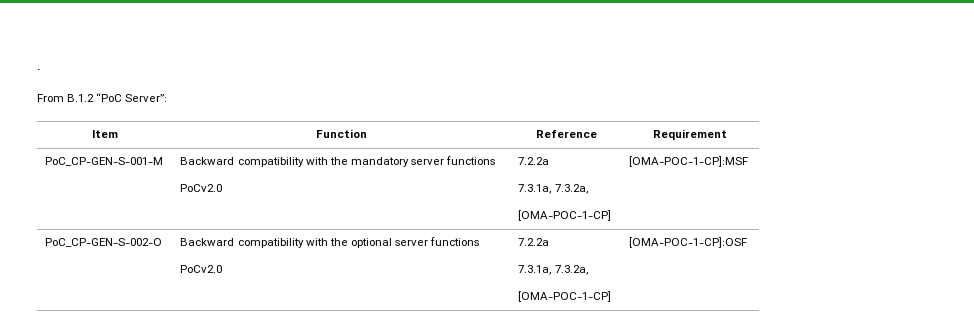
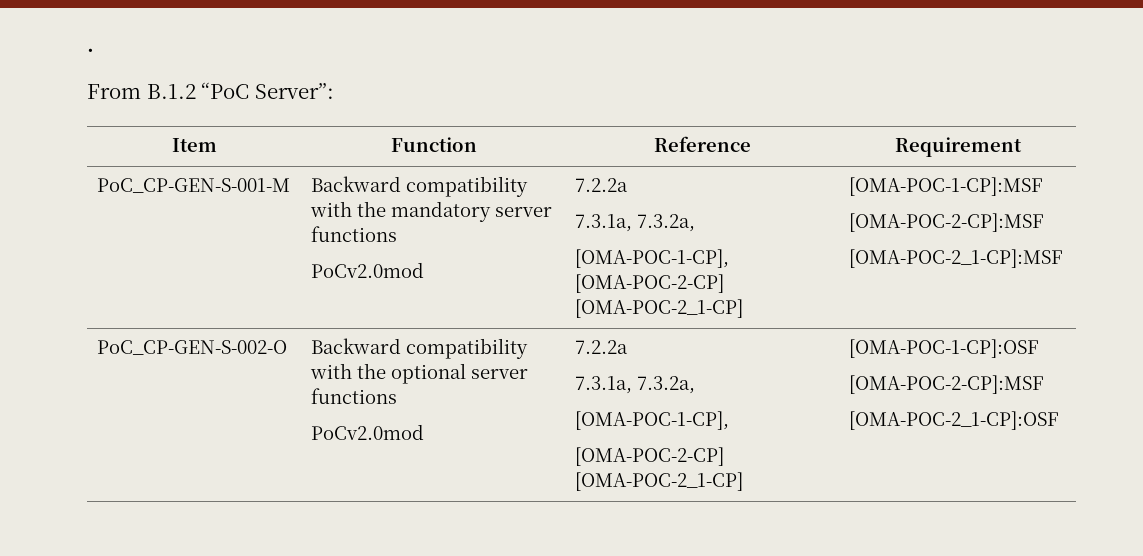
[180,184,223,192] [518,157,550,165] [518,184,588,194] [518,210,612,221] PoCv2.0 | 7.2.2a // 7.3.1a, 7.3.2a, // [OMA-POC-1-CP] -> [311,262,425,278] [575,178,629,192] [575,214,696,232] [575,249,730,268] [575,274,725,293] [575,299,744,318] PoCv2.0mod | 7.2.2a // 7.3.1a, 7.3.2a, // [OMA-POC-1-CP], [OMA-POC-2-CP] [OMA-POC-2_1-CP]
(749, 161) none -> [849,213,1045,232] [849,249,1064,268] // [OMA-POC-2-CP]:MSF // [OMA-POC-2_1-CP]:MSF
[180,265,223,273] [518,238,550,246] [518,265,588,275] [518,291,612,302] PoCv2.0 | 7.2.2a // 7.3.1a, 7.3.2a, // [OMA-POC-1-CP] -> [311,424,425,440] [575,340,629,354] [575,376,696,394] [575,411,730,430] [575,447,725,466] [575,472,744,491] PoCv2.0mod | 7.2.2a // 7.3.1a, 7.3.2a, // [OMA-POC-1-CP], // [OMA-POC-2-CP] [OMA-POC-2_1-CP]
(748, 242) none -> [849,375,1045,394] [849,411,1060,430] // [OMA-POC-2-CP]:MSF // [OMA-POC-2_1-CP]:OSF

